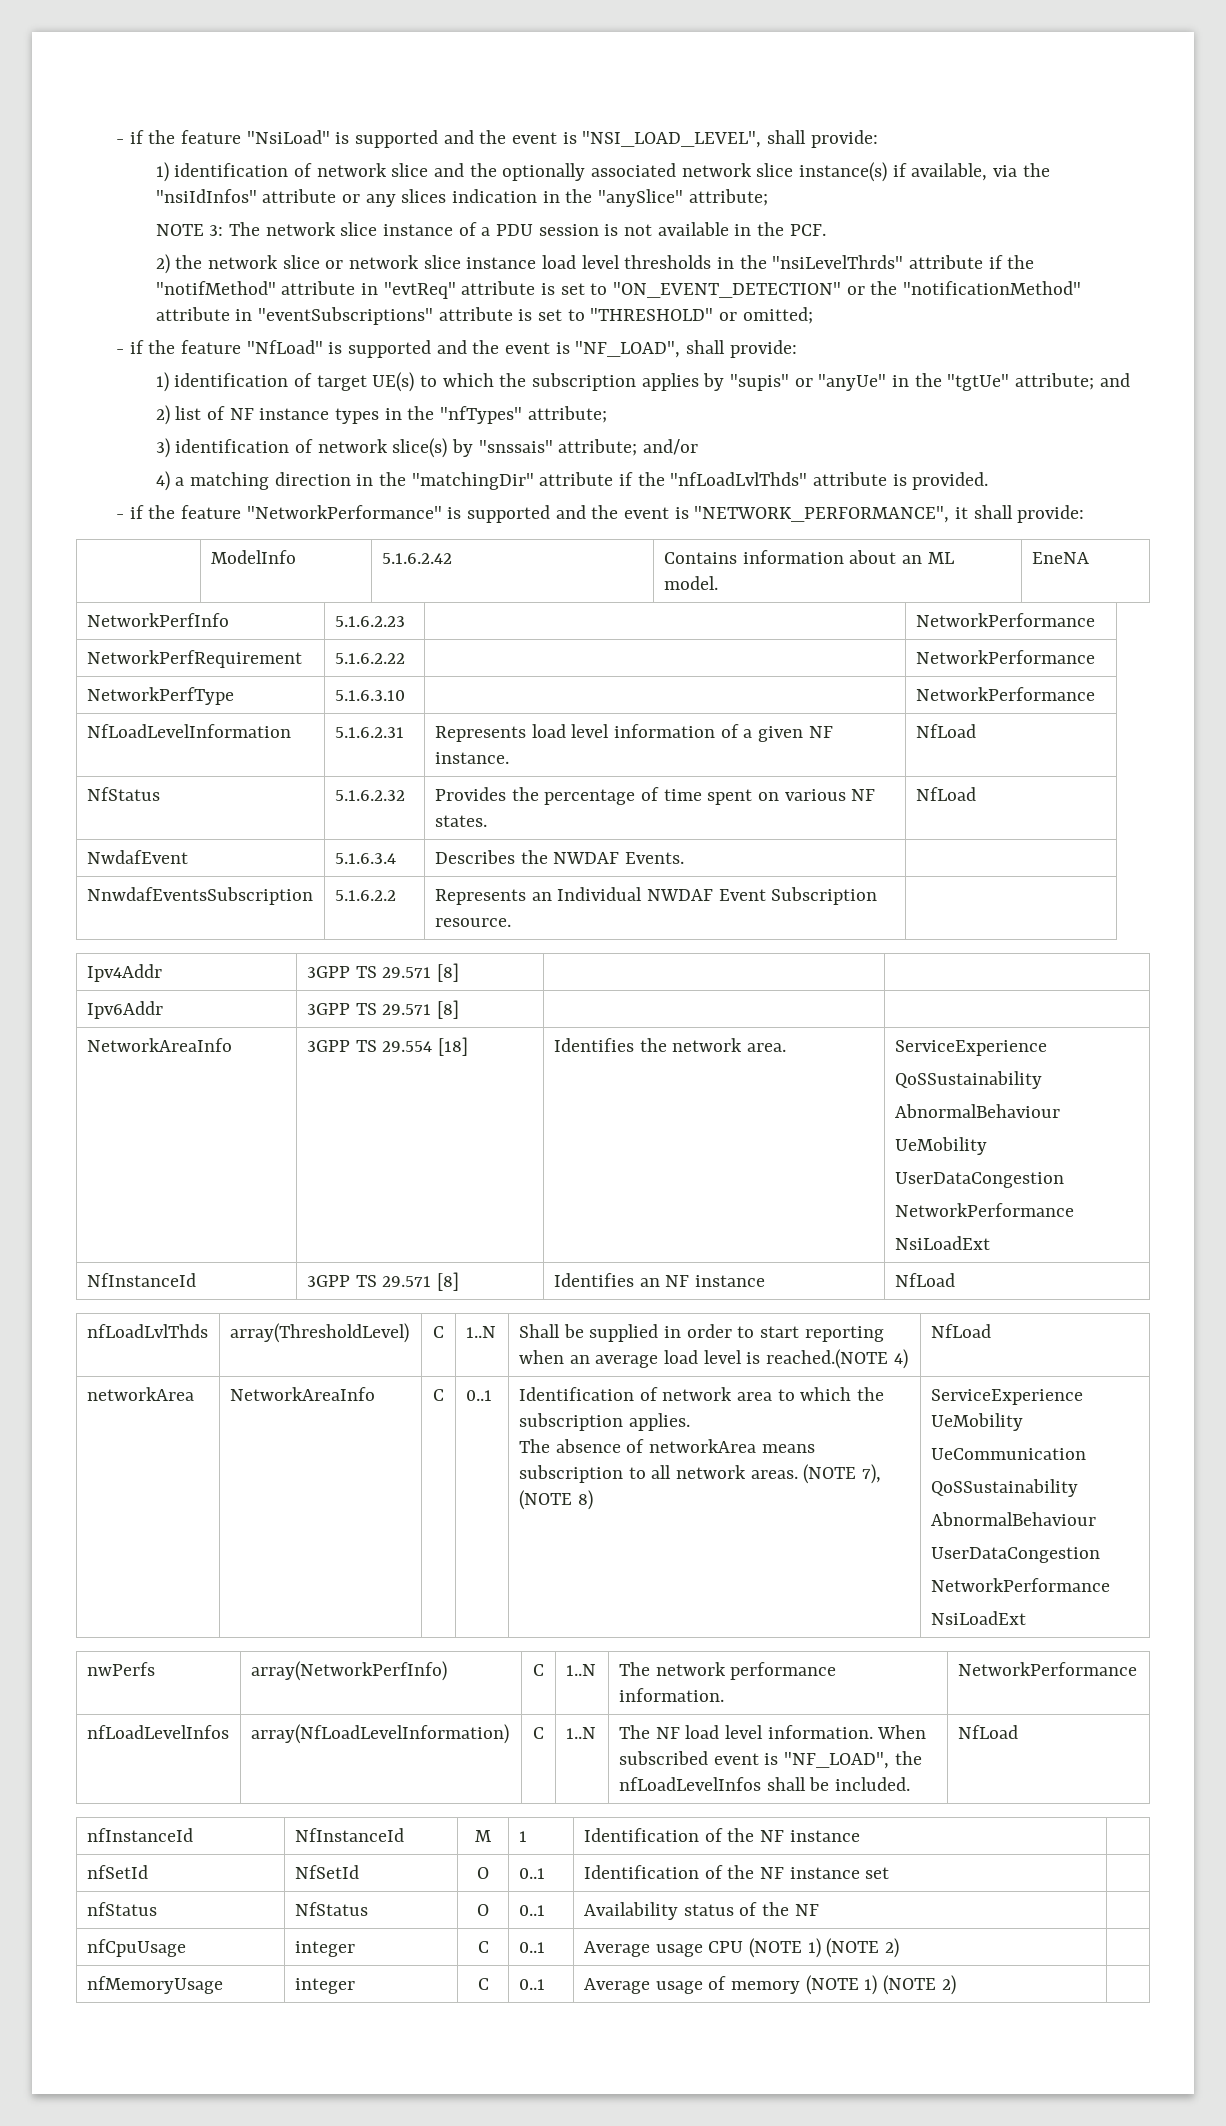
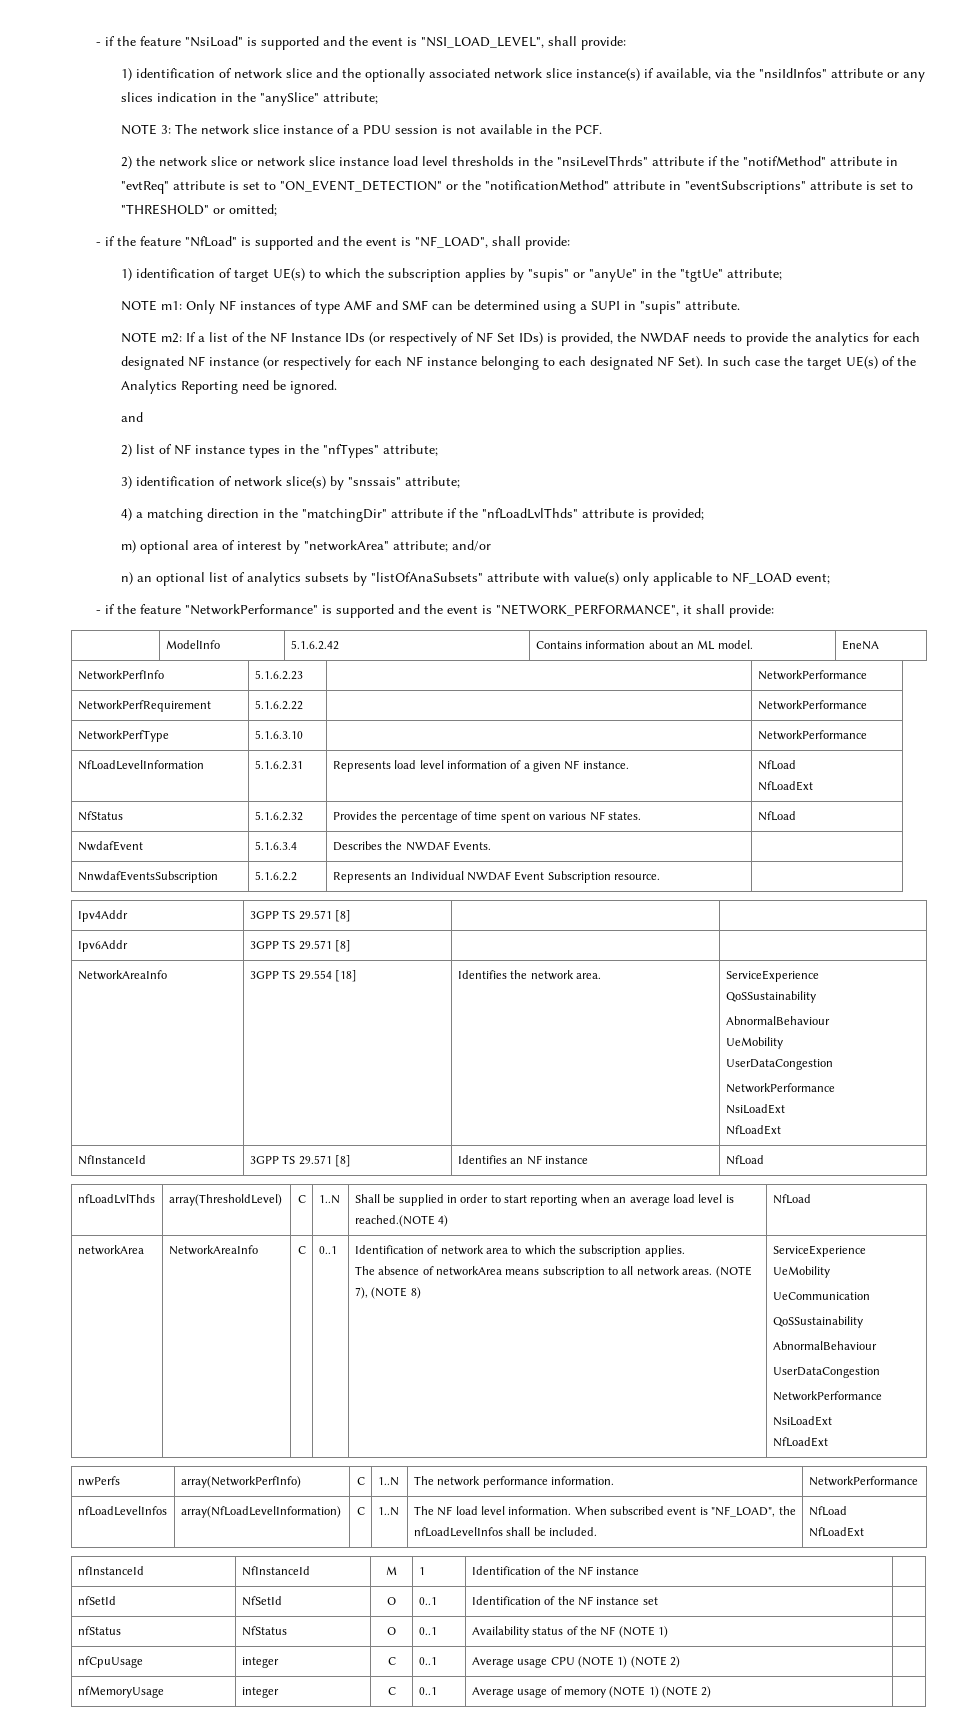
(1095, 381) none -> [121,300,741,314] [121,332,921,346] [121,356,917,370] [121,380,338,394] // NOTE m1: Only NF instances of type AMF and SMF can be determined using a SUPI in "supis" attribute. // NOTE m2: If a list of the NF Instance IDs (or respectively of NF Set IDs) is provided, the NWDAF needs to provide the analytics for each designated NF instance (or respectively for each NF instance belonging to each designated NF Set). In such case the target UE(s) of the Analytics Reporting need be ignored. //
[643,439,699,455] and/or -> (461, 482) none
[912,472,989,490] provided. -> [652,508,705,522] [121,540,492,554] [121,572,831,586] provided; // m) optional area of interest by "networkArea" attribute; and/or // n) an optional list of analytics subsets by "listOfAnaSubsets" attribute with value(s) only applicable to NF_LOAD event;
(976, 731) none -> [757,781,813,791] // NfLoadExt
(990, 1243) none -> [725,1125,781,1135] // NfLoadExt
(1026, 1618) none -> [772,1437,828,1447] // NfLoadExt
(1018, 1732) none -> [808,1527,864,1537] // NfLoadExt
(819, 1910) none -> [618,1626,669,1638] (NOTE 1)

